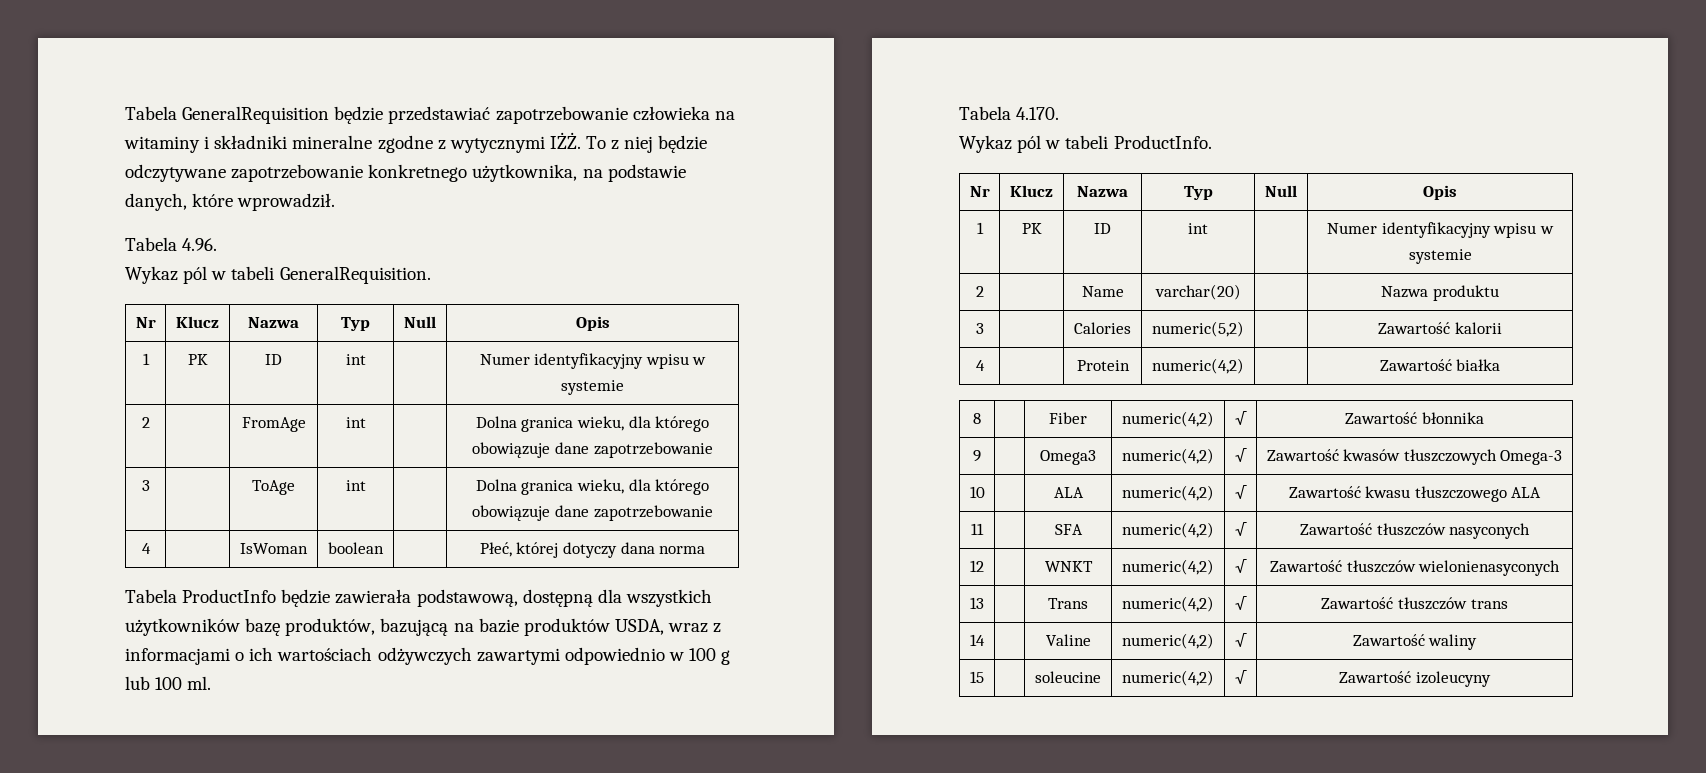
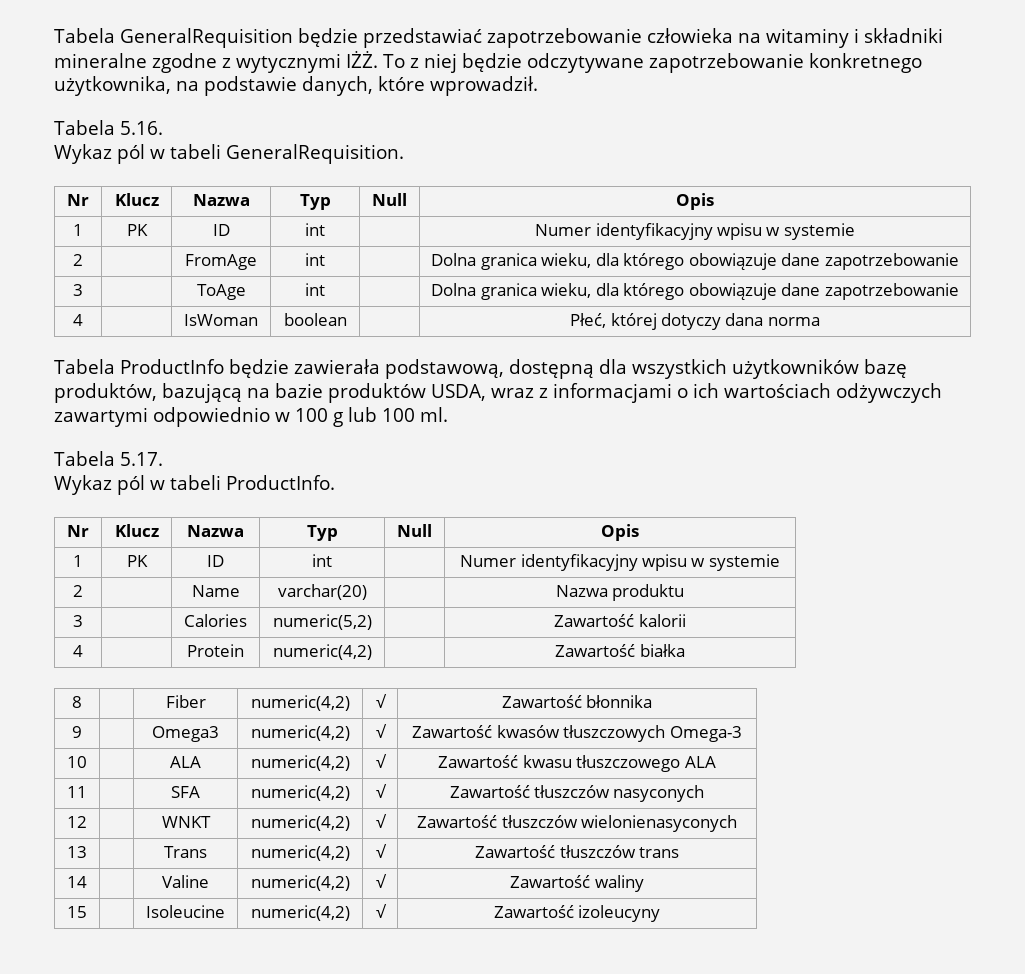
[182,238,218,251] 4.96. -> [119,121,163,135] 5.16.
[1016,107,1060,120] 4.170. -> [119,452,163,466] 5.17.
[1035,671,1101,683] soleucine -> [146,905,225,918] Isoleucine

